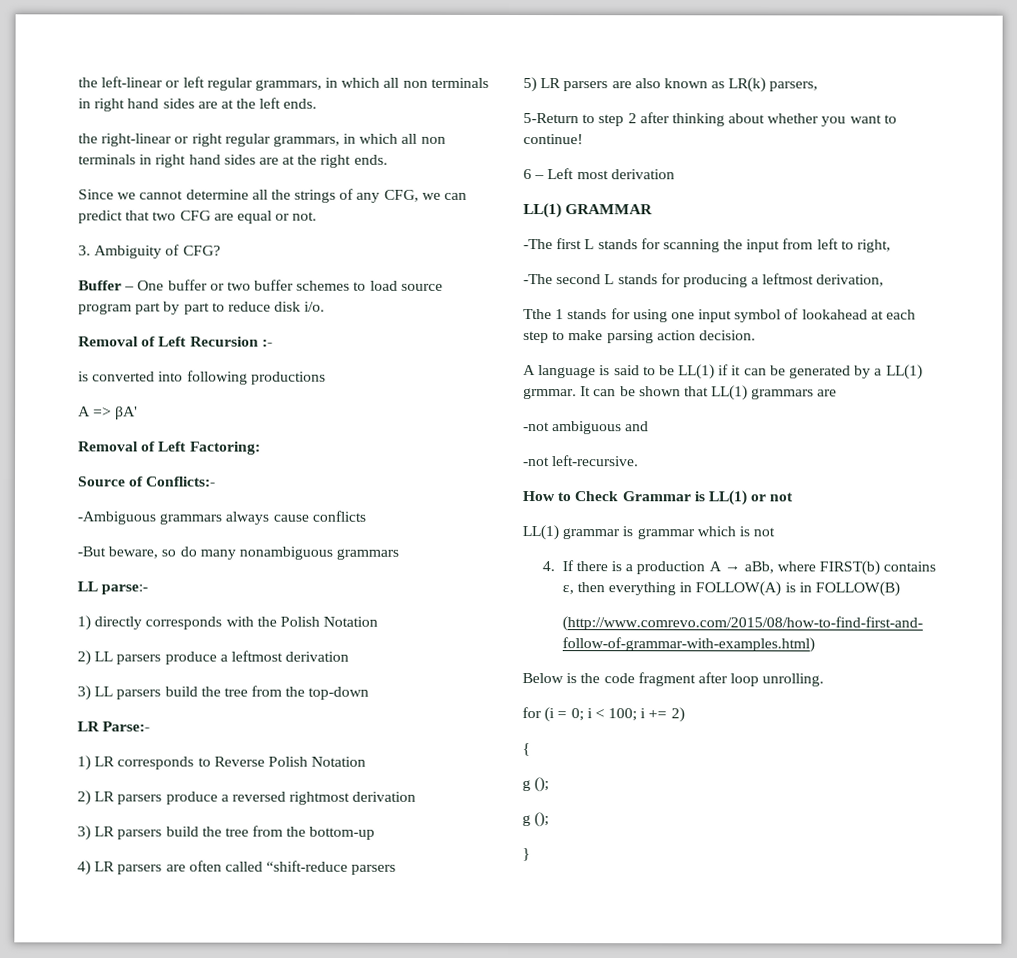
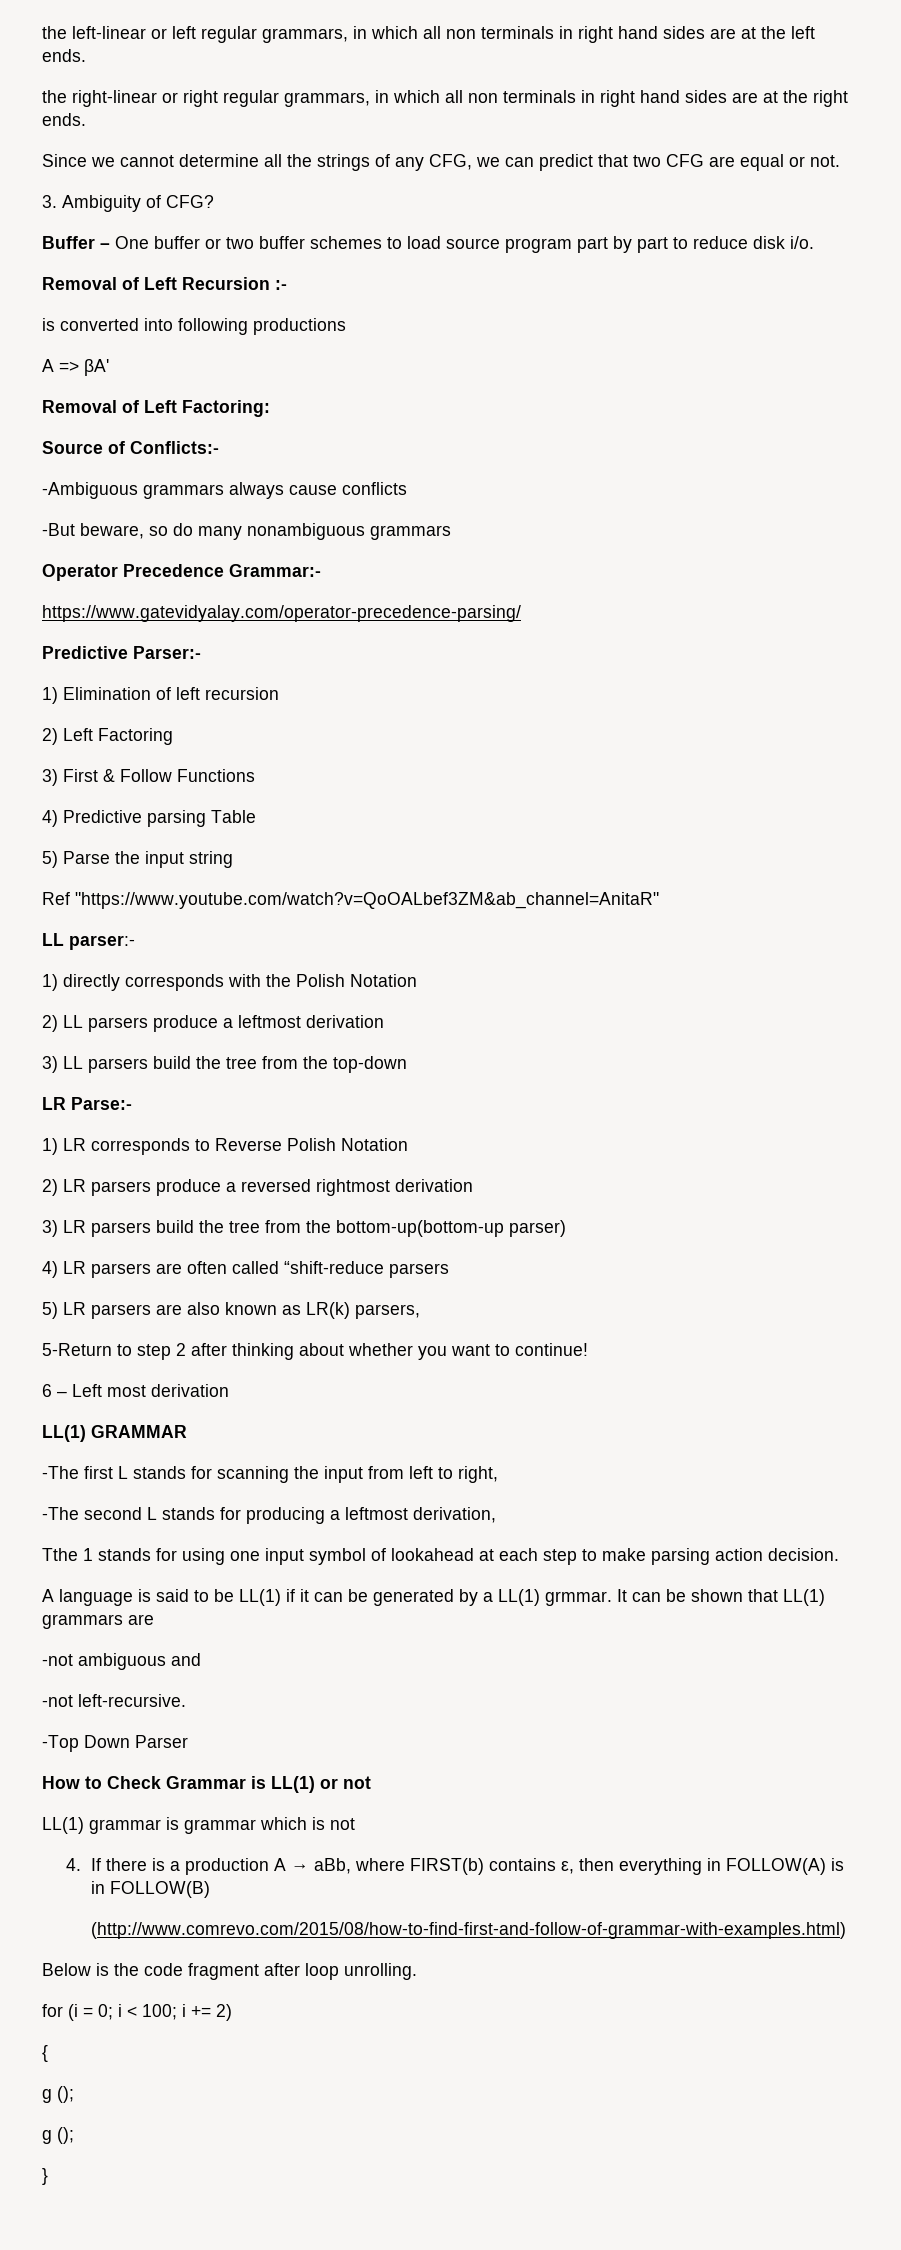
[77,581,149,595] // LL parse:- -> [42,564,321,581] [42,605,521,622] [42,646,201,659] [42,687,279,704] [42,728,173,745] [42,769,255,786] [42,810,256,827] [42,851,233,868] [42,892,659,909] [42,933,135,950] // Operator Precedence Grammar:- // https://www.gatevidyalay.com/operator-precedence-parsing/ // Predictive Parser:- // 1) Elimination of left recursion // 2) Left Factoring // 3) First & Follow Functions // 4) Predictive parsing Table // 5) Parse the input string // Ref "https://www.youtube.com/watch?v=QoOALbef3ZM&ab_channel=AnitaR" // LL parser:-
[309,826,376,840] bottom-up -> [336,1220,566,1237] bottom-up(bottom-up parser)
(640, 461) none -> [42,1735,188,1752] // -Top Down Parser

